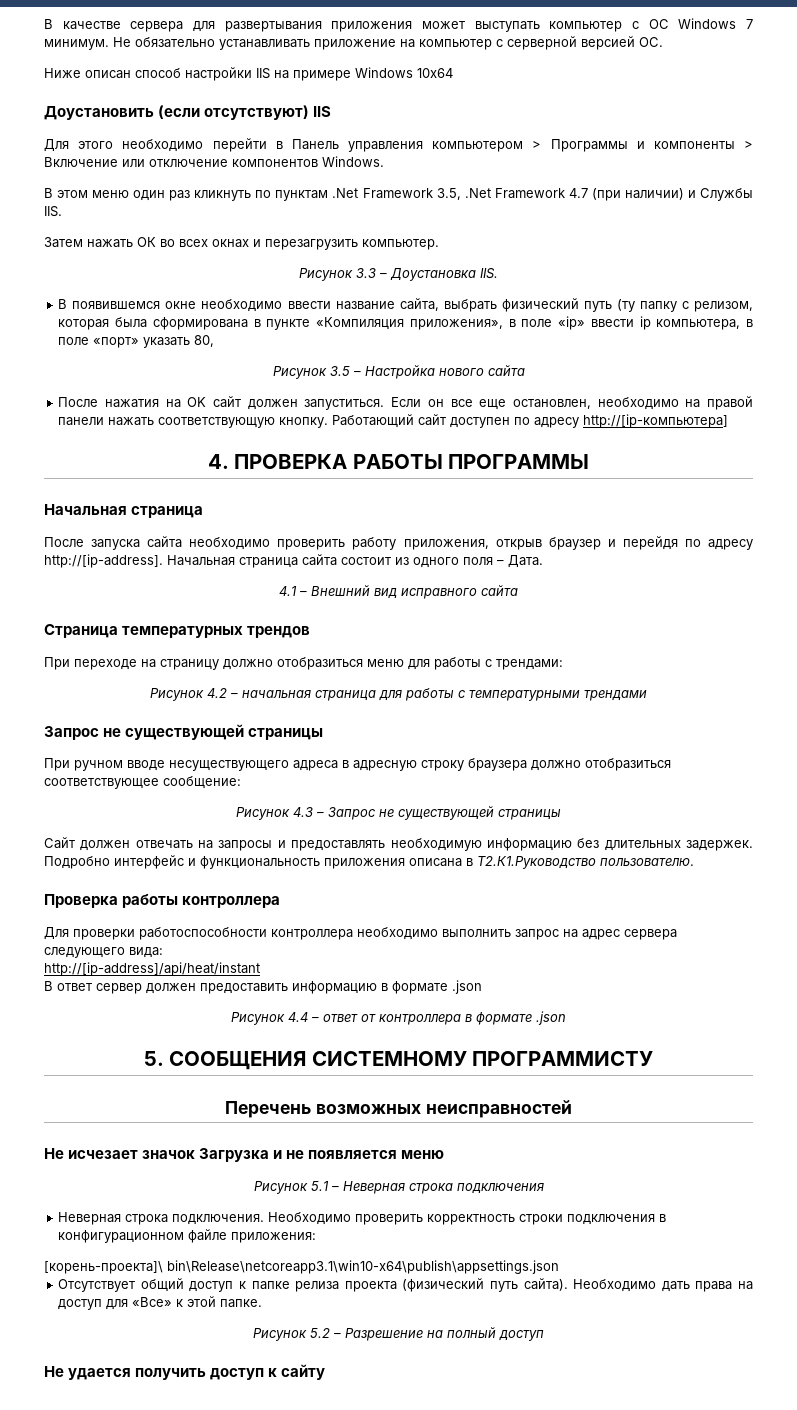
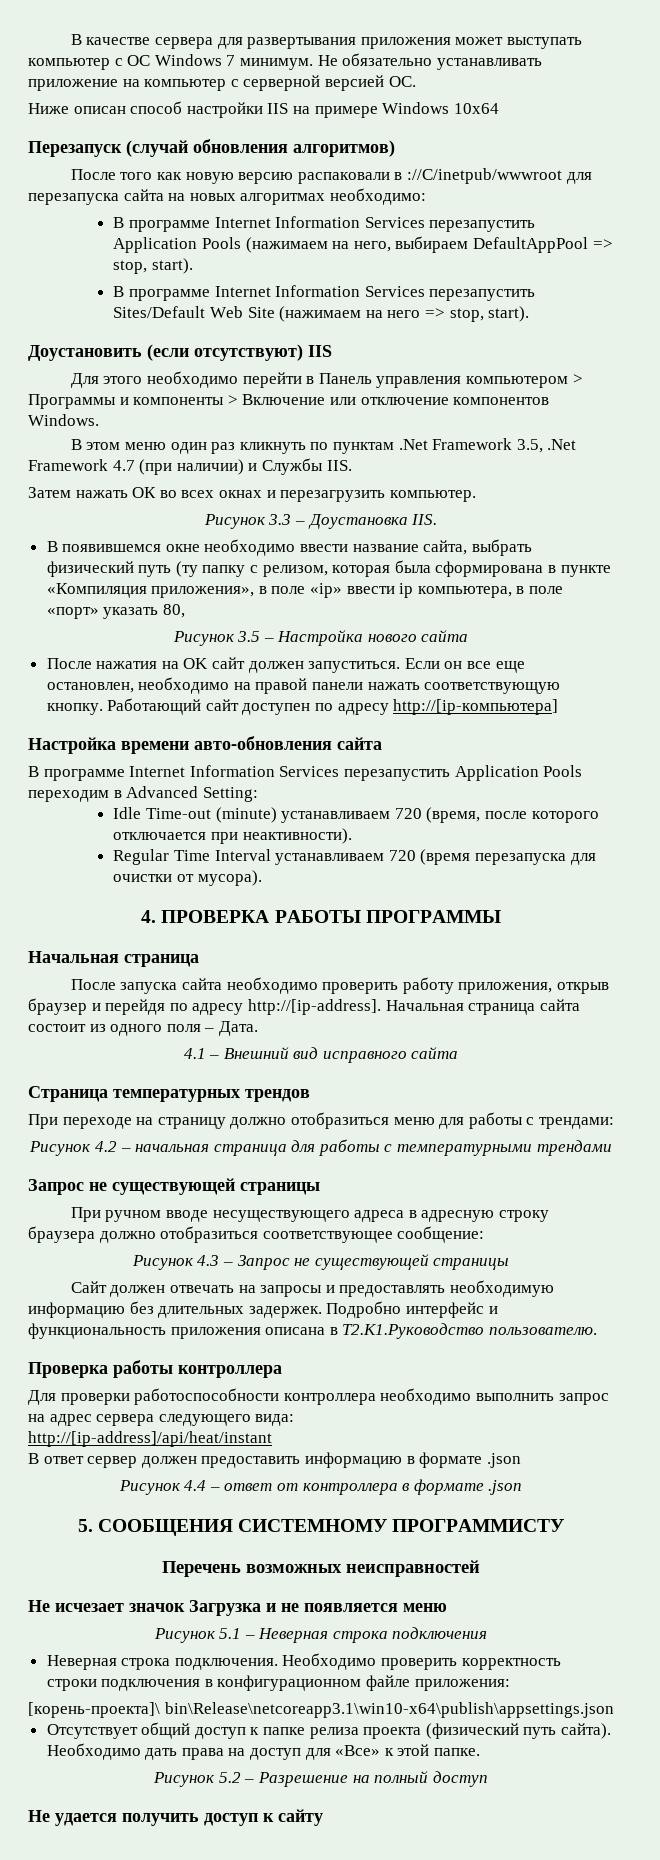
(453, 73) none -> [28,139,395,157] [70,168,592,184] [28,188,426,205] [113,216,536,232] [113,236,613,253] [113,258,194,274] [113,285,536,301] [113,306,530,322] // Перезапуск (случай обновления алгоритмов) // После того как новую версию распаковали в ://C/inetpub/wwwroot для перезапуска сайта на новых алгоритмах необходимо: // В программе Internet Information Services перезапустить Application Pools (нажимаем на него, выбираем DefaultAppPool => stop, start). // В программе Internet Information Services перезапустить Sites/Default Web Site (нажимаем на него => stop, start).
(729, 421) none -> [28,736,382,754] [28,765,583,781] [28,786,258,802] [113,807,599,823] [113,828,352,844] [113,849,596,865] [113,870,262,886] // Настройка времени авто-обновления сайта // В программе Internet Information Services перезапустить Application Pools переходим в Advanced Setting: // Idle Time-out (minute) устанавливаем 720 (время, после которого отключается при неактивности). // Regular Time Interval устанавливаем 720 (время перезапуска для очистки от мусора).

